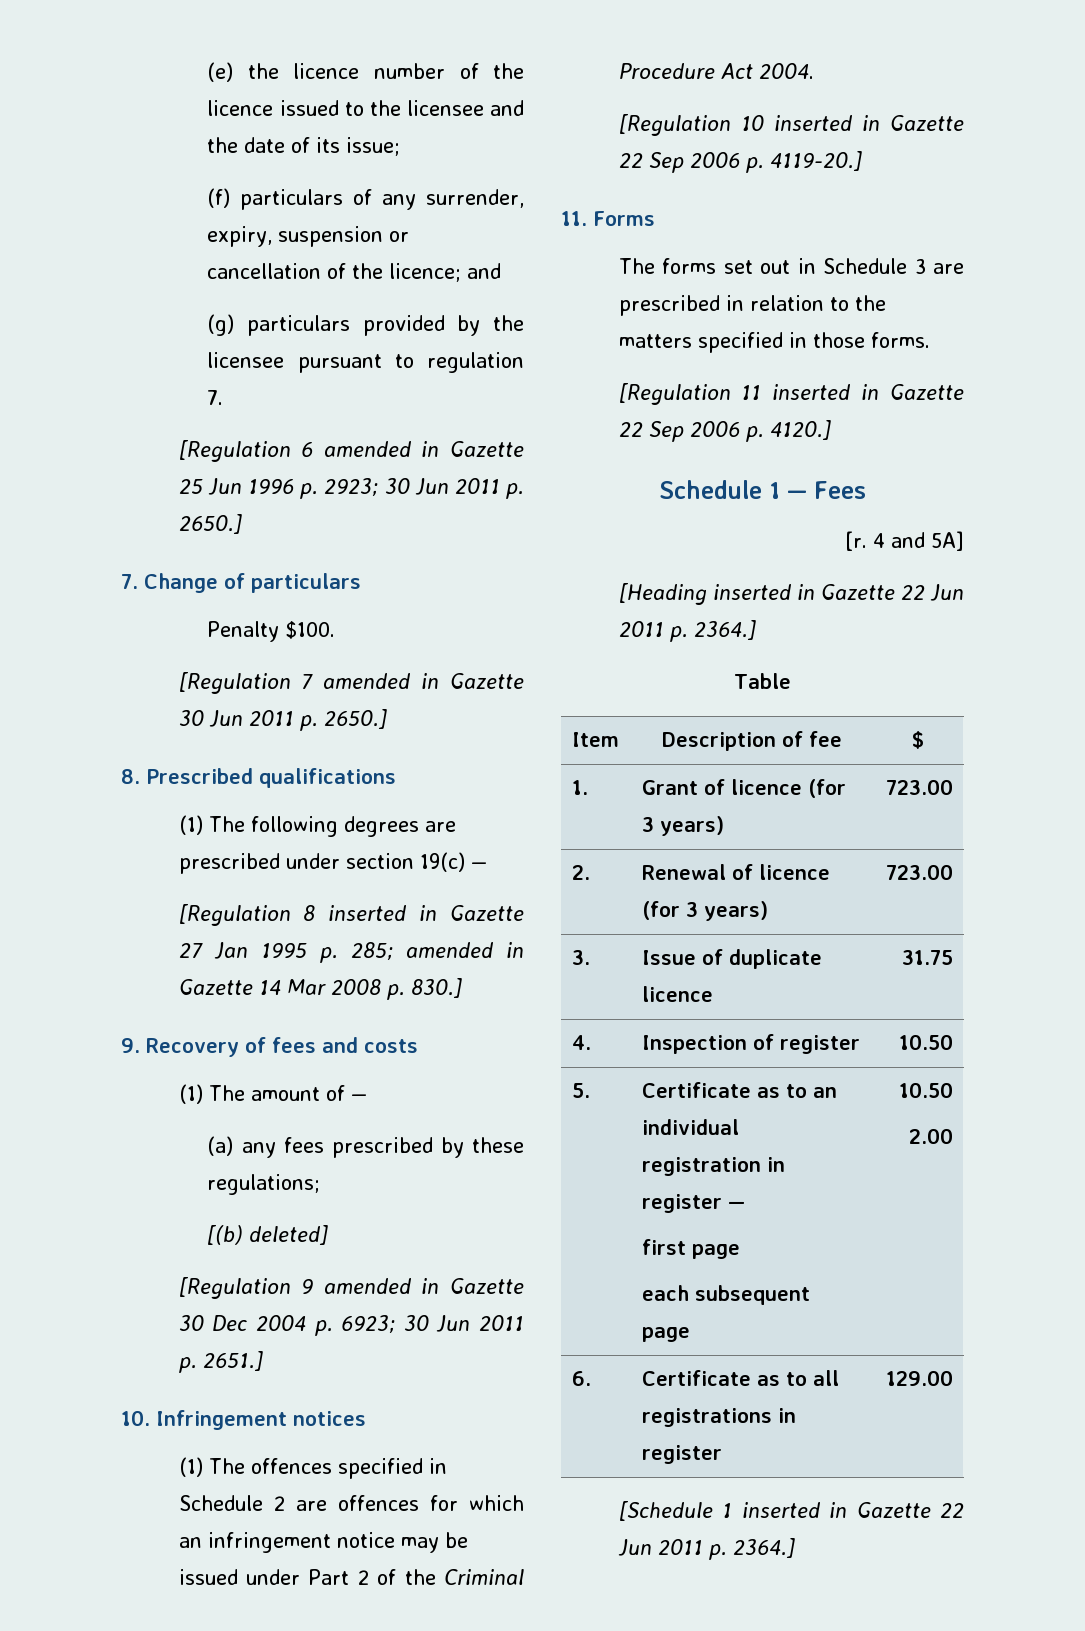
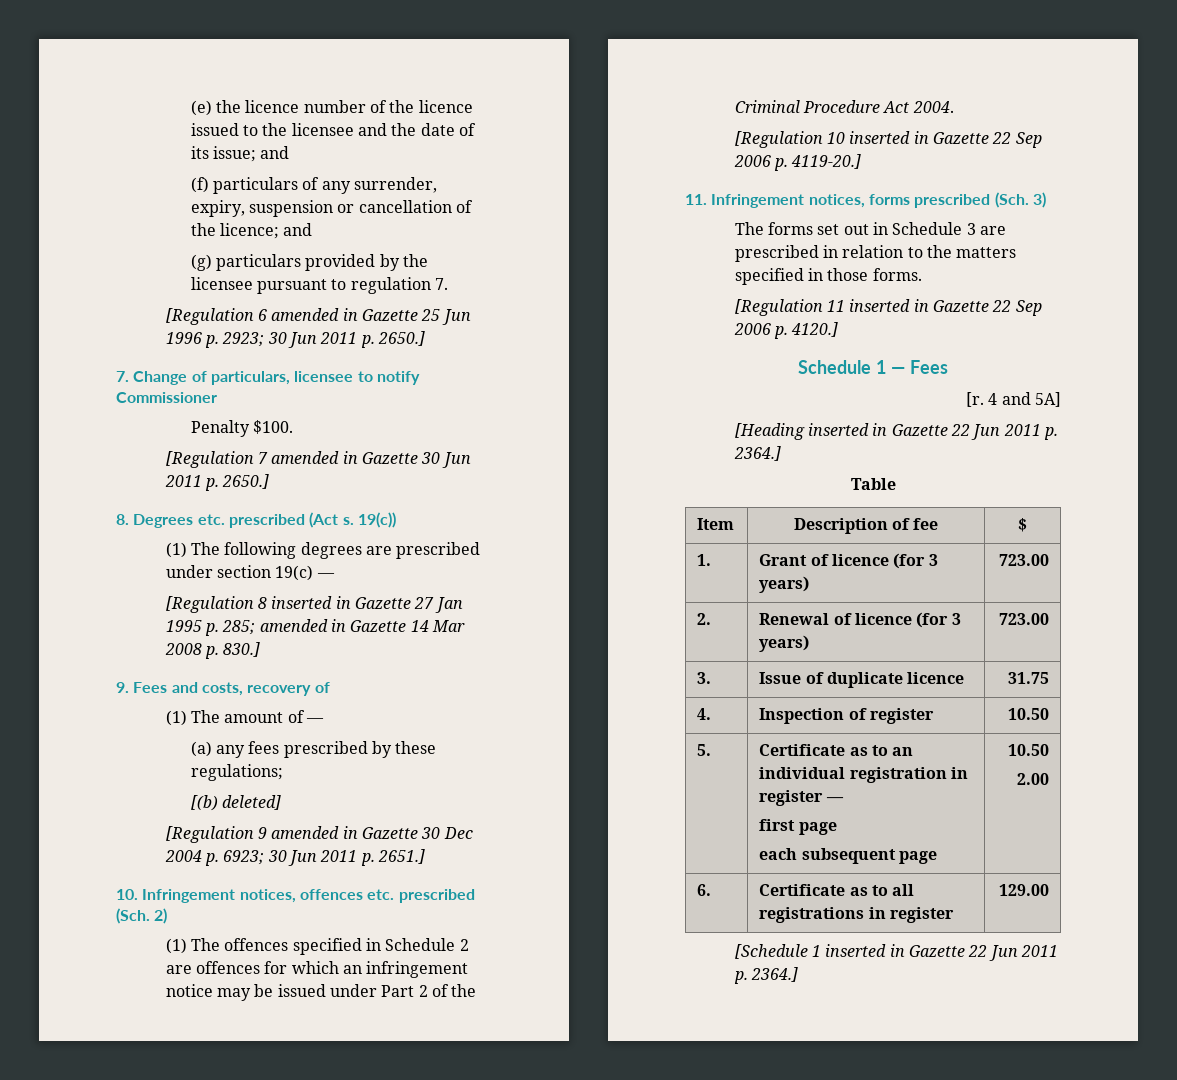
(401, 146) none -> [260,146,290,159] and
[250,573,361,593] particulars -> [210,371,420,385] [116,392,217,403] particulars, licensee to notify Commissioner
[146,768,396,788] Prescribed qualifications -> [133,512,396,528] Degrees etc. prescribed (Act s. 19(c))
[146,1037,418,1057] Recovery of fees and costs -> [133,682,330,696] Fees and costs, recovery of
[293,1411,366,1426] notices -> [239,889,475,903] [116,908,168,924] notices, offences etc. prescribed (Sch. 2)
[593,211,655,226] Forms -> [711,192,1046,208] Infringement notices, forms prescribed (Sch. 3)

